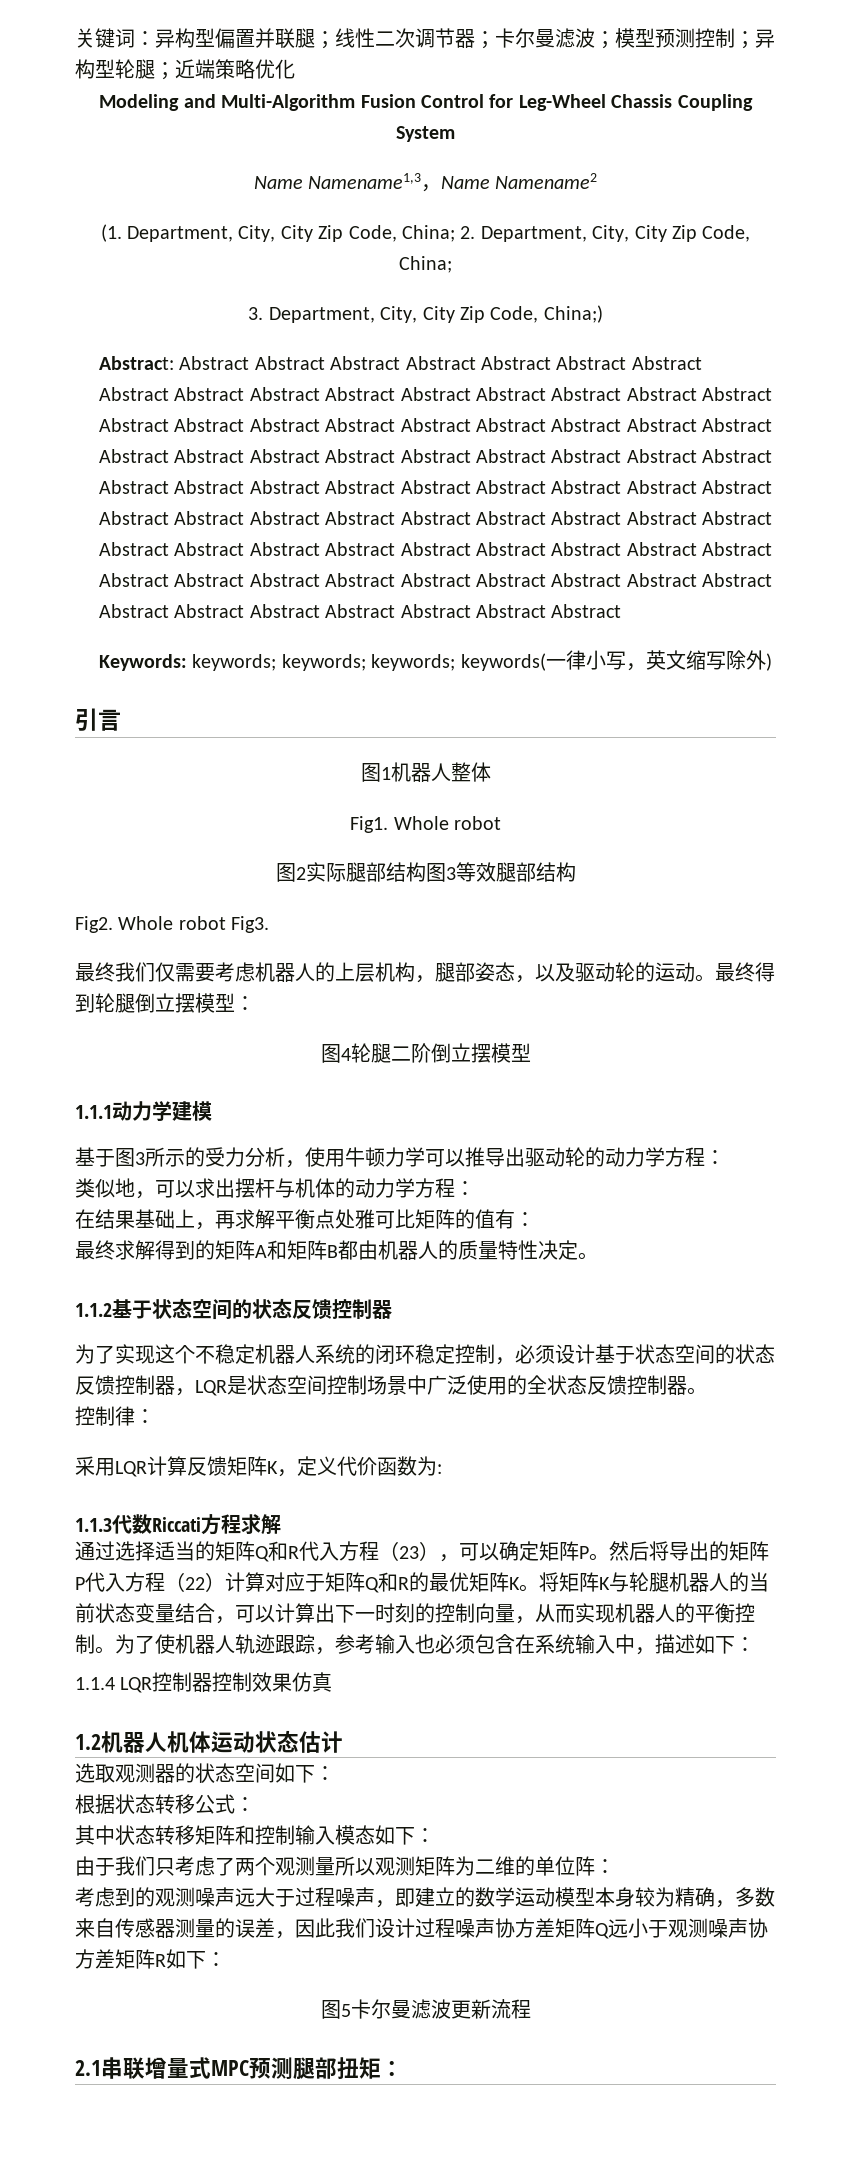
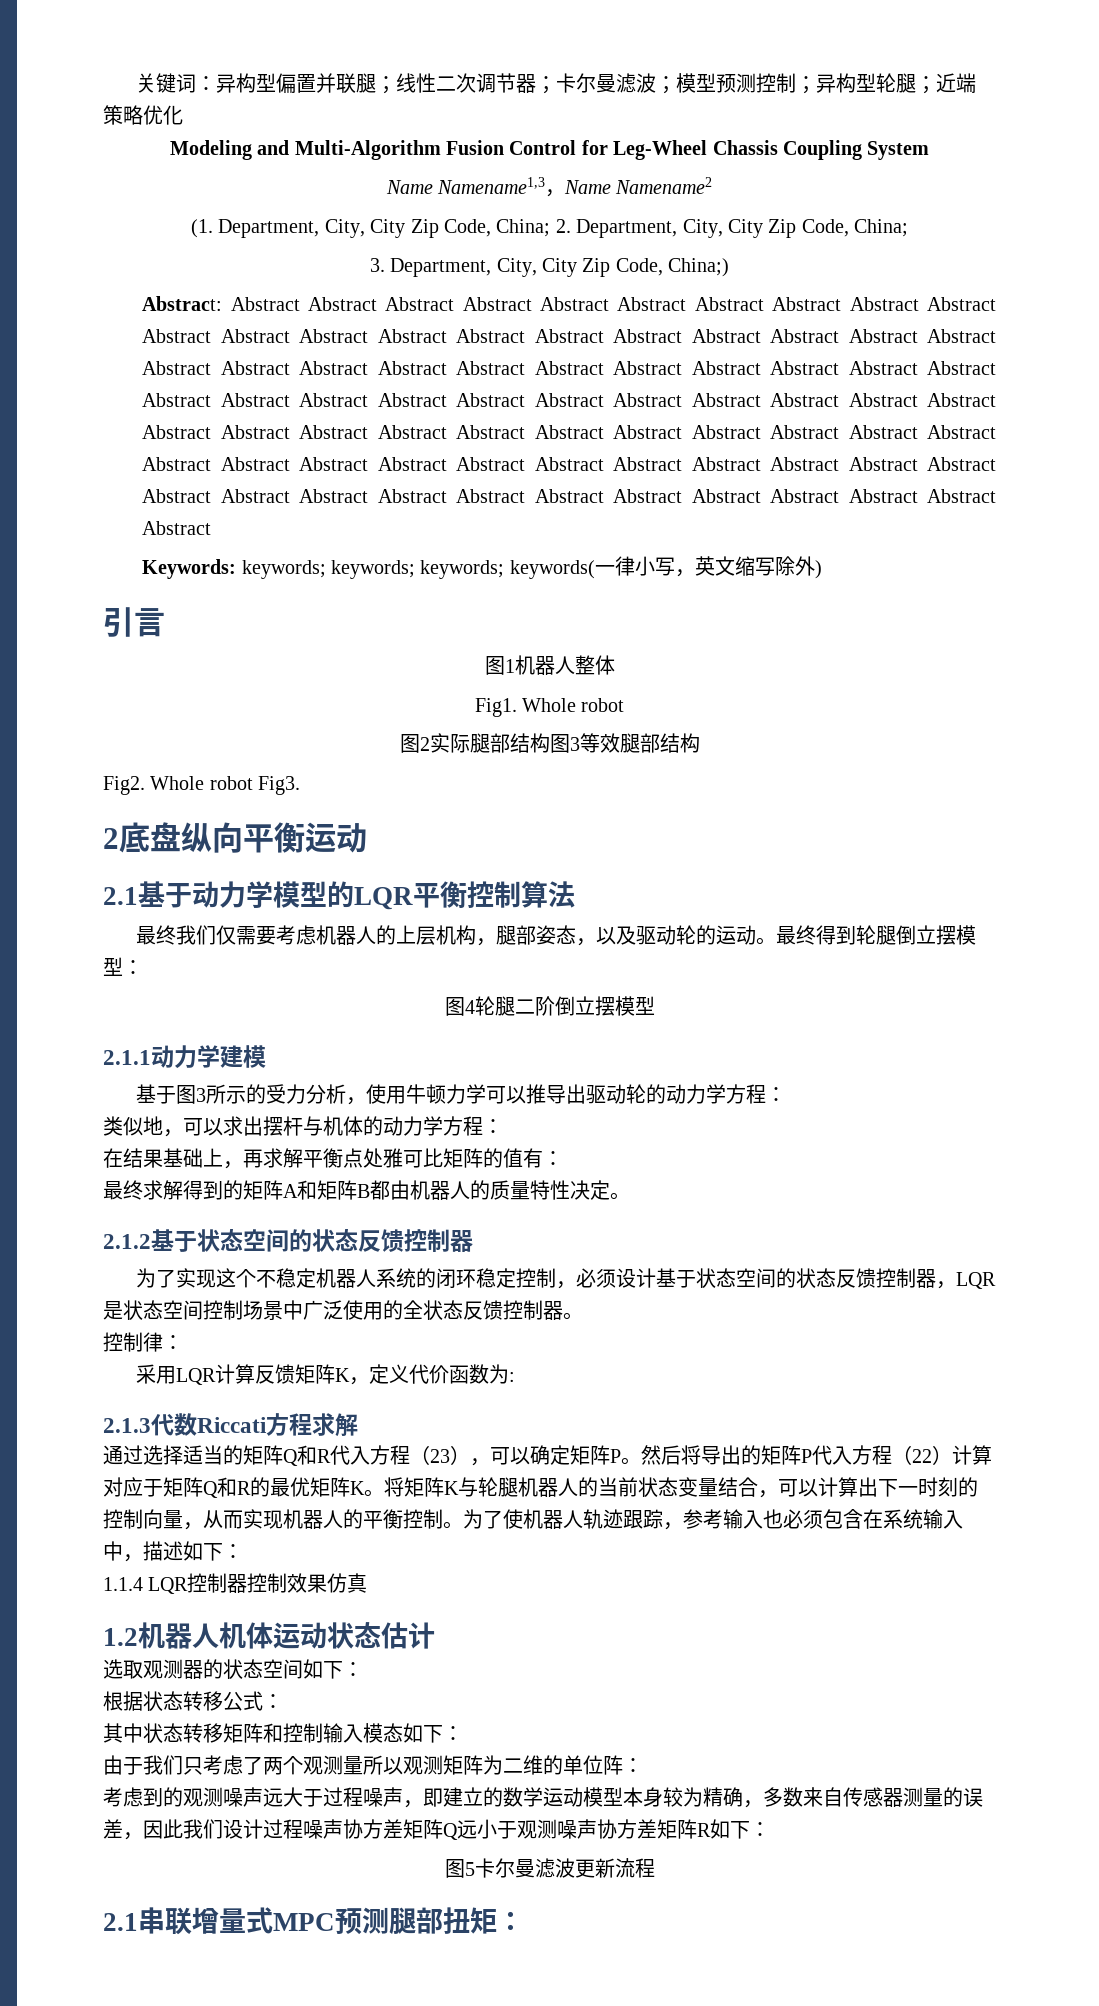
(270, 924) none -> [103,822,367,853] [103,881,575,910] // 2底盘纵向平衡运动 // 2.1基于动力学模型的LQR平衡控制算法
[75,1105,112,1119] 1.1.1 -> [103,1050,151,1065] 2.1.1
[75,1303,112,1317] 1.1.2 -> [103,1234,151,1249] 2.1.2
[75,1518,112,1532] 1.1.3 -> [103,1418,151,1433] 2.1.3

